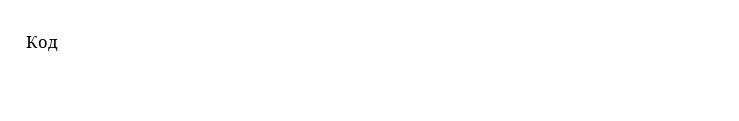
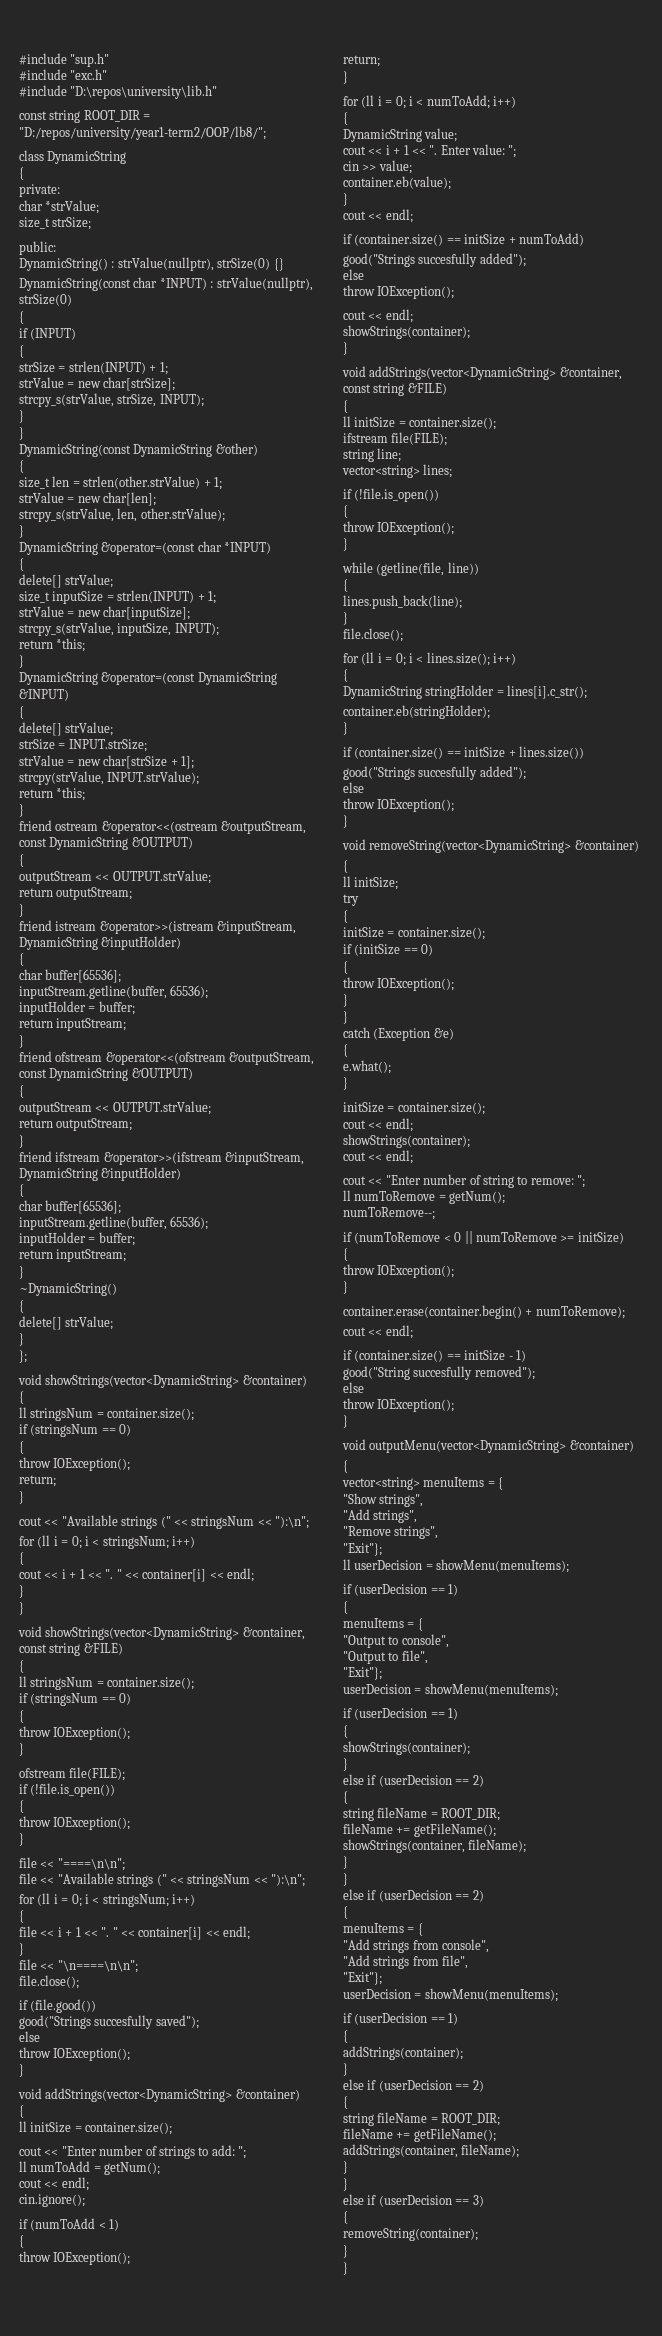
[26,36,58,52] Код -> [19,53,110,67] [19,69,108,81] [19,85,218,99] [19,110,151,123] [19,126,266,140] [19,150,127,164] [19,167,24,180] [19,184,60,197] [19,200,100,214] [19,217,92,230] [19,241,56,255] [19,257,284,271] [19,277,313,291] [19,294,72,306] [19,311,24,324] [19,328,77,340] [19,345,24,358] [19,361,168,375] [19,377,176,391] [19,393,204,407] [19,410,24,423] [19,427,24,440] [19,443,258,457] [19,460,24,473] [19,476,222,490] [19,492,157,506] [19,508,225,522] [19,525,24,538] [19,541,272,555] [19,558,24,571] [19,574,114,588] [19,590,216,604] [19,606,191,620] [19,622,219,636] [19,638,86,652] [19,655,24,668] [19,672,277,685] [19,689,69,701] [19,706,24,719] [19,722,114,736] [19,739,147,752] [19,755,194,769] [19,771,200,785] [19,787,86,801] [19,804,24,817] [19,820,307,834] [19,837,193,850] [19,854,24,867] [19,870,211,884] [19,887,133,900] [19,904,24,917] [19,920,297,934] [19,936,182,950] [19,953,24,966] [19,969,122,983] [19,985,209,999] [19,1001,135,1015] [19,1018,127,1031] [19,1035,24,1048] [19,1051,315,1065] [19,1068,193,1081] [19,1085,24,1098] [19,1101,211,1115] [19,1118,133,1131] [19,1135,24,1148] [19,1151,305,1165] [19,1167,182,1181] [19,1184,24,1197] [19,1200,122,1214] [19,1216,209,1230] [19,1232,135,1246] [19,1249,127,1262] [19,1266,24,1279] [19,1283,117,1296] [19,1300,24,1313] [19,1316,114,1330] [19,1333,24,1346] [19,1350,27,1363] [18,1374,307,1388] [19,1391,24,1404] [19,1407,195,1421] [19,1424,132,1437] [19,1441,24,1454] [19,1457,131,1471] [19,1475,56,1487] [19,1491,24,1504] [19,1515,309,1529] [19,1535,195,1549] [19,1552,24,1565] [19,1568,255,1582] [19,1585,24,1598] [19,1602,24,1615] [18,1626,305,1640] [19,1643,123,1656] [19,1660,24,1673] [19,1676,195,1690] [19,1693,132,1706] [19,1710,24,1723] [19,1726,131,1740] [19,1743,24,1756] [19,1767,126,1781] [19,1783,116,1797] [19,1800,24,1813] [19,1816,131,1830] [19,1833,24,1846] [19,1857,125,1871] [19,1873,305,1887] [19,1893,195,1907] [19,1910,24,1923] [19,1926,251,1940] [19,1943,24,1956] [19,1959,138,1973] [19,1975,79,1989] [19,1999,97,2013] [19,2015,199,2029] [19,2031,40,2042] [19,2047,131,2061] [19,2064,24,2077] [18,2088,300,2102] [19,2105,24,2118] [19,2121,173,2135] [19,2145,246,2159] [19,2161,161,2175] [19,2177,89,2191] [19,2194,85,2207] [19,2218,120,2231] [19,2235,24,2248] [19,2251,131,2265] [343,55,380,67] [343,71,348,84] [343,95,516,109] [343,112,348,125] [343,128,458,142] [343,144,517,158] [343,160,412,174] [343,176,451,190] [343,193,348,206] [343,209,413,223] [343,233,584,246] [343,253,526,267] [343,269,364,280] [343,285,455,299] [343,309,413,323] [343,325,470,339] [343,342,348,355] [342,366,622,380] [343,383,447,396] [343,400,348,413] [343,416,497,430] [343,432,448,446] [343,448,402,462] [342,464,453,478] [343,488,440,502] [343,505,348,518] [343,521,455,535] [343,538,348,551] [342,562,479,576] [343,579,348,592] [343,595,462,609] [343,612,348,625] [343,628,403,642] [343,652,516,666] [343,669,348,682] [343,685,588,699] [343,705,490,719] [343,722,348,735] [343,746,584,759] [343,766,526,780] [343,782,364,793] [343,798,455,812] [343,815,348,828] [342,839,639,853] [343,860,348,873] [343,876,399,890] [343,894,359,906] [343,910,348,923] [343,927,485,940] [343,944,434,956] [343,961,348,974] [343,977,455,991] [343,994,348,1007] [343,1011,348,1024] [343,1027,454,1041] [343,1044,348,1057] [343,1060,391,1074] [343,1077,348,1090] [343,1102,485,1115] [343,1118,413,1132] [343,1134,470,1148] [343,1150,413,1164] [343,1174,585,1188] [343,1190,506,1204] [343,1207,435,1220] [343,1231,624,1244] [343,1248,348,1261] [343,1264,455,1278] [343,1281,348,1294] [343,1305,625,1319] [343,1325,413,1339] [343,1350,526,1362] [343,1366,535,1380] [343,1382,364,1393] [343,1398,455,1412] [343,1415,348,1428] [342,1439,634,1453] [343,1460,348,1473] [342,1477,504,1490] [343,1493,424,1507] [343,1509,418,1523] [343,1526,439,1539] [343,1543,382,1556] [343,1559,570,1573] [343,1584,459,1596] [343,1601,348,1614] [343,1618,423,1631] [343,1634,449,1648] [343,1650,428,1664] [343,1667,382,1680] [343,1683,558,1697] [343,1708,459,1720] [343,1725,348,1738] [343,1741,470,1755] [343,1758,348,1771] [343,1774,484,1787] [343,1791,348,1804] [343,1807,501,1821] [343,1823,496,1837] [343,1839,527,1853] [343,1856,348,1869] [343,1873,348,1886] [343,1889,484,1902] [343,1906,348,1919] [343,1923,423,1936] [343,1939,490,1953] [343,1955,469,1969] [343,1972,382,1985] [343,1988,558,2002] [343,2013,459,2025] [343,2030,348,2043] [343,2046,463,2060] [343,2063,348,2076] [343,2079,484,2092] [343,2096,348,2109] [343,2112,501,2126] [343,2128,496,2142] [343,2144,520,2158] [343,2161,348,2174] [343,2178,348,2191] [343,2194,484,2207] [343,2211,348,2224] [343,2228,478,2241] [343,2245,348,2258] [343,2262,348,2275] #include "sup.h" // #include "exc.h" // #include "D:\repos\university\lib.h" // const string ROOT_DIR = "D:/repos/university/year1-term2/OOP/lb8/"; // class DynamicString // { // private: // char *strValue; // size_t strSize; // public: // DynamicString() : strValue(nullptr), strSize(0) {} // DynamicString(const char *INPUT) : strValue(nullptr), strSize(0) // { // if (INPUT) // { // strSize = strlen(INPUT) + 1; // strValue = new char[strSize]; // strcpy_s(strValue, strSize, INPUT); // } // } // DynamicString(const DynamicString &other) // { // size_t len = strlen(other.strValue) + 1; // strValue = new char[len]; // strcpy_s(strValue, len, other.strValue); // } // DynamicString &operator=(const char *INPUT) // { // delete[] strValue; // size_t inputSize = strlen(INPUT) + 1; // strValue = new char[inputSize]; // strcpy_s(strValue, inputSize, INPUT); // return *this; // } // DynamicString &operator=(const DynamicString &INPUT) // { // delete[] strValue; // strSize = INPUT.strSize; // strValue = new char[strSize + 1]; // strcpy(strValue, INPUT.strValue); // return *this; // } // friend ostream &operator<<(ostream &outputStream, const DynamicString &OUTPUT) // { // outputStream << OUTPUT.strValue; // return outputStream; // } // friend istream &operator>>(istream &inputStream, DynamicString &inputHolder) // { // char buffer[65536]; // inputStream.getline(buffer, 65536); // inputHolder = buffer; // return inputStream; // } // friend ofstream &operator<<(ofstream &outputStream, const DynamicString &OUTPUT) // { // outputStream << OUTPUT.strValue; // return outputStream; // } // friend ifstream &operator>>(ifstream &inputStream, DynamicString &inputHolder) // { // char buffer[65536]; // inputStream.getline(buffer, 65536); // inputHolder = buffer; // return inputStream; // } // ~DynamicString() // { // delete[] strValue; // } // }; // void showStrings(vector<DynamicString> &container) // { // ll stringsNum = container.size(); // if (stringsNum == 0) // { // throw IOException(); // return; // } // cout << "Available strings (" << stringsNum << "):\n"; // for (ll i = 0; i < stringsNum; i++) // { // cout << i + 1 << ". " << container[i] << endl; // } // } // void showStrings(vector<DynamicString> &container, const string &FILE) // { // ll stringsNum = container.size(); // if (stringsNum == 0) // { // throw IOException(); // } // ofstream file(FILE); // if (!file.is_open()) // { // throw IOException(); // } // file << "====\n\n"; // file << "Available strings (" << stringsNum << "):\n"; // for (ll i = 0; i < stringsNum; i++) // { // file << i + 1 << ". " << container[i] << endl; // } // file << "\n====\n\n"; // file.close(); // if (file.good()) // good("Strings succesfully saved"); // else // throw IOException(); // } // void addStrings(vector<DynamicString> &container) // { // ll initSize = container.size(); // cout << "Enter number of strings to add: "; // ll numToAdd = getNum(); // cout << endl; // cin.ignore(); // if (numToAdd < 1) // { // throw IOException(); // return; // } // for (ll i = 0; i < numToAdd; i++) // { // DynamicString value; // cout << i + 1 << ". Enter value: "; // cin >> value; // container.eb(value); // } // cout << endl; // if (container.size() == initSize + numToAdd) // good("Strings succesfully added"); // else // throw IOException(); // cout << endl; // showStrings(container); // } // void addStrings(vector<DynamicString> &container, const string &FILE) // { // ll initSize = container.size(); // ifstream file(FILE); // string line; // vector<string> lines; // if (!file.is_open()) // { // throw IOException(); // } // while (getline(file, line)) // { // lines.push_back(line); // } // file.close(); // for (ll i = 0; i < lines.size(); i++) // { // DynamicString stringHolder = lines[i].c_str(); // container.eb(stringHolder); // } // if (container.size() == initSize + lines.size()) // good("Strings succesfully added"); // else // throw IOException(); // } // void removeString(vector<DynamicString> &container) // { // ll initSize; // try // { // initSize = container.size(); // if (initSize == 0) // { // throw IOException(); // } // } // catch (Exception &e) // { // e.what(); // } // initSize = container.size(); // cout << endl; // showStrings(container); // cout << endl; // cout << "Enter number of string to remove: "; // ll numToRemove = getNum(); // numToRemove--; // if (numToRemove < 0 || numToRemove >= initSize) // { // throw IOException(); // } // container.erase(container.begin() + numToRemove); // cout << endl; // if (container.size() == initSize - 1) // good("String succesfully removed"); // else // throw IOException(); // } // void outputMenu(vector<DynamicString> &container) // { // vector<string> menuItems = { // "Show strings", // "Add strings", // "Remove strings", // "Exit"}; // ll userDecision = showMenu(menuItems); // if (userDecision == 1) // { // menuItems = { // "Output to console", // "Output to file", // "Exit"}; // userDecision = showMenu(menuItems); // if (userDecision == 1) // { // showStrings(container); // } // else if (userDecision == 2) // { // string fileName = ROOT_DIR; // fileName += getFileName(); // showStrings(container, fileName); // } // } // else if (userDecision == 2) // { // menuItems = { // "Add strings from console", // "Add strings from file", // "Exit"}; // userDecision = showMenu(menuItems); // if (userDecision == 1) // { // addStrings(container); // } // else if (userDecision == 2) // { // string fileName = ROOT_DIR; // fileName += getFileName(); // addStrings(container, fileName); // } // } // else if (userDecision == 3) // { // removeString(container); // } // }

